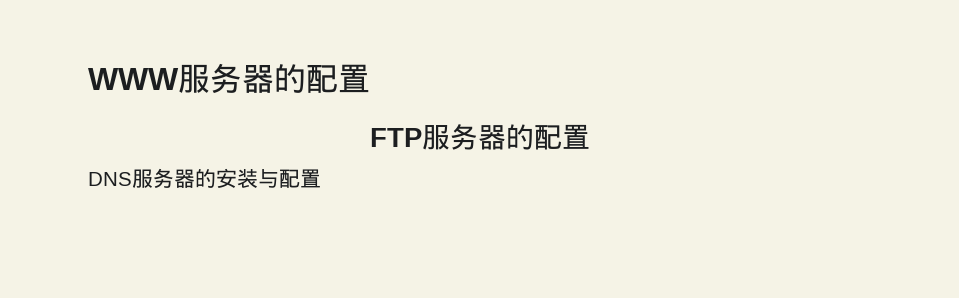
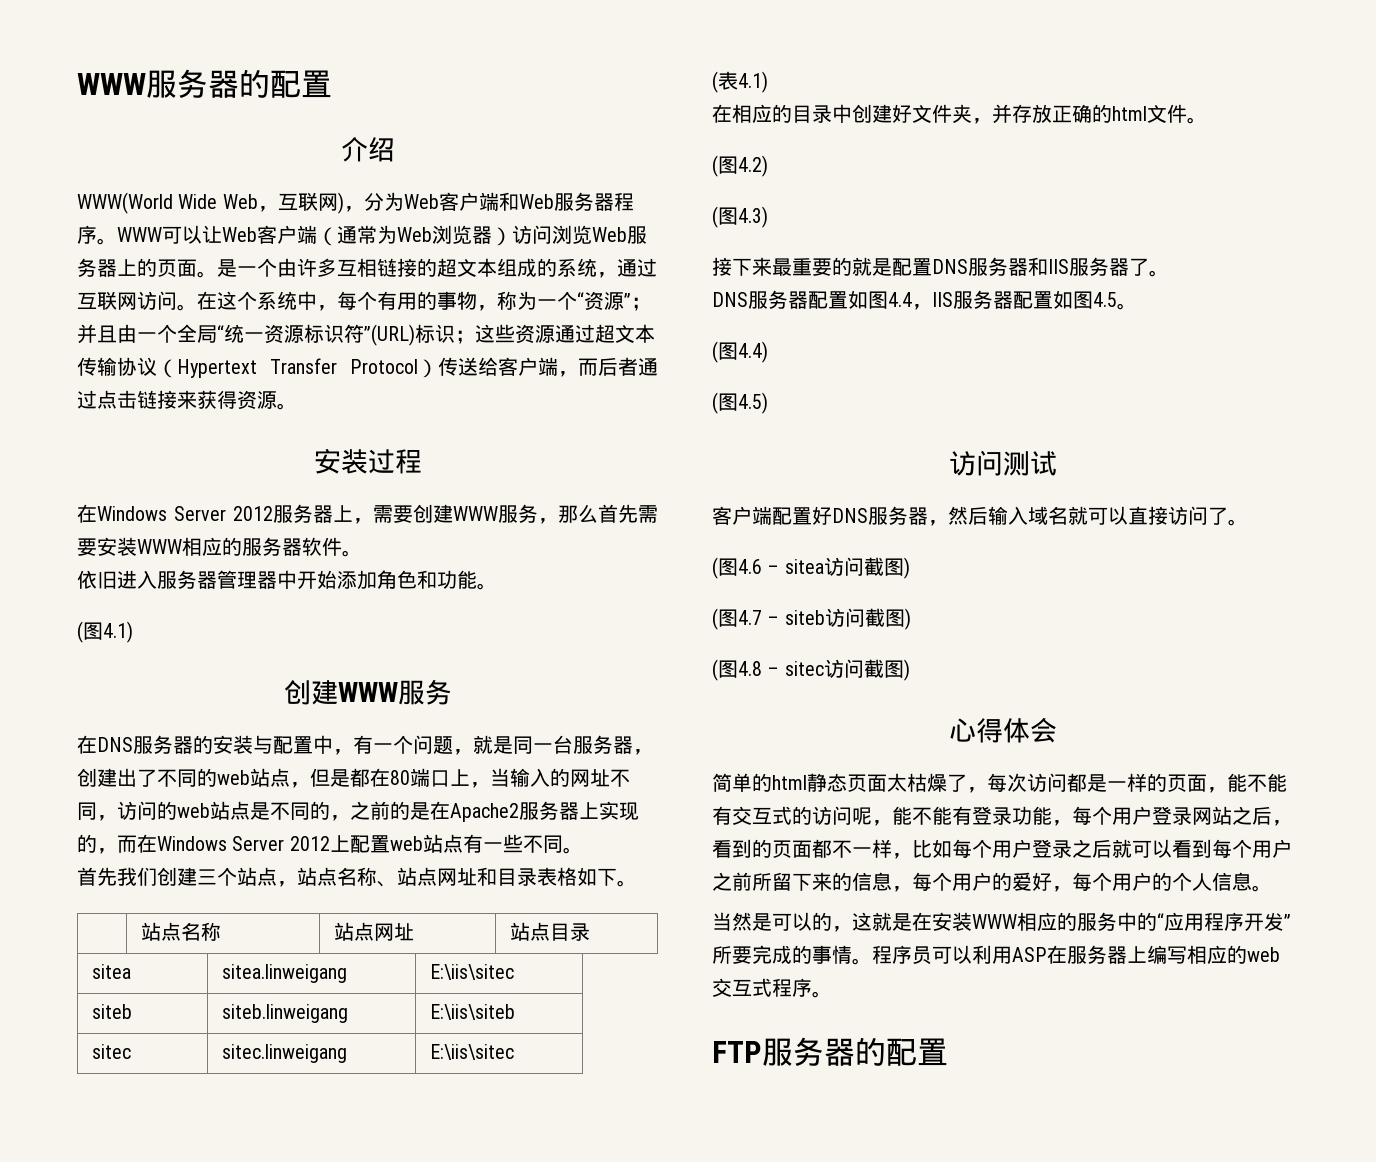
[369,124,590,150] FTP服务器的配置 // -> [340,137,395,162] [77,192,634,214] [77,225,647,246] [77,258,657,278] [77,291,651,311] [77,324,655,346] [77,357,658,378] [77,390,297,410] [313,448,422,474] [77,504,658,524] [77,537,362,557] [77,570,497,590] [77,621,133,643] [283,679,452,705] [77,735,97,754] 介绍 // WWW(World Wide Web，互联网)，分为Web客户端和Web服务器程序。WWW可以让Web客户端（通常为Web浏览器）访问浏览Web服务器上的页面。是一个由许多互相链接的超文本组成的系统，通过互联网访问。在这个系统中，每个有用的事物，称为一个“资源”；并且由一个全局“统一资源标识符”(URL)标识；这些资源通过超文本传输协议（Hypertext Transfer Protocol）传送给客户端，而后者通过点击链接来获得资源。 // 安装过程 // 在Windows Server 2012服务器上，需要创建WWW服务，那么首先需要安装WWW相应的服务器软件。 // 依旧进入服务器管理器中开始添加角色和功能。 // (图4.1) // 创建WWW服务 // 在
(321, 178) none -> [313,735,653,755] [77,768,630,788] [77,801,639,822] [77,834,583,854] [77,867,637,887] [141,922,222,941] [334,922,415,941] [510,922,591,941] [92,964,132,979] [222,964,348,983] [430,964,515,980] [92,1004,133,1019] [222,1004,349,1023] [430,1004,516,1020] [92,1044,132,1059] [222,1044,348,1063] [430,1044,515,1060] [712,71,768,93] [712,104,1207,124] [712,155,768,177] [712,206,768,228] [712,257,1169,277] [712,290,1137,310] [712,341,768,363] [712,392,768,414] [948,450,1057,476] [712,506,1248,526] [712,557,910,579] [712,608,911,630] [712,659,910,681] [948,717,1057,743] [712,773,1287,793] [712,806,1292,826] [712,839,1292,859] [712,872,1272,892] [712,912,1291,932] [712,945,1280,965] [712,978,832,998] [712,1037,948,1066] 中，有一个问题，就是同一台服务器，创建出了不同的web站点，但是都在80端口上，当输入的网址不同，访问的web站点是不同的，之前的是在Apache2服务器上实现的，而在Windows Server 2012上配置web站点有一些不同。 // 首先我们创建三个站点，站点名称、站点网址和目录表格如下。 // | 站点名称 | 站点网址 | 站点目录 // sitea | sitea.linweigang | E:\iis\sitec // siteb | siteb.linweigang | E:\iis\siteb // sitec | sitec.linweigang | E:\iis\sitec // (表4.1) // 在相应的目录中创建好文件夹，并存放正确的html文件。 // (图4.2) // (图4.3) // 接下来最重要的就是配置DNS服务器和IIS服务器了。 // DNS服务器配置如图4.4，IIS服务器配置如图4.5。 // (图4.4) // (图4.5) // 访问测试 // 客户端配置好DNS服务器，然后输入域名就可以直接访问了。 // (图4.6 – sitea访问截图) // (图4.7 – siteb访问截图) // (图4.8 – sitec访问截图) // 心得体会 // 简单的html静态页面太枯燥了，每次访问都是一样的页面，能不能有交互式的访问呢，能不能有登录功能，每个用户登录网站之后，看到的页面都不一样，比如每个用户登录之后就可以看到每个用户之前所留下来的信息，每个用户的爱好，每个用户的个人信息。 // 当然是可以的，这就是在安装WWW相应的服务中的“应用程序开发”所要完成的事情。程序员可以利用ASP在服务器上编写相应的web交互式程序。 // FTP服务器的配置

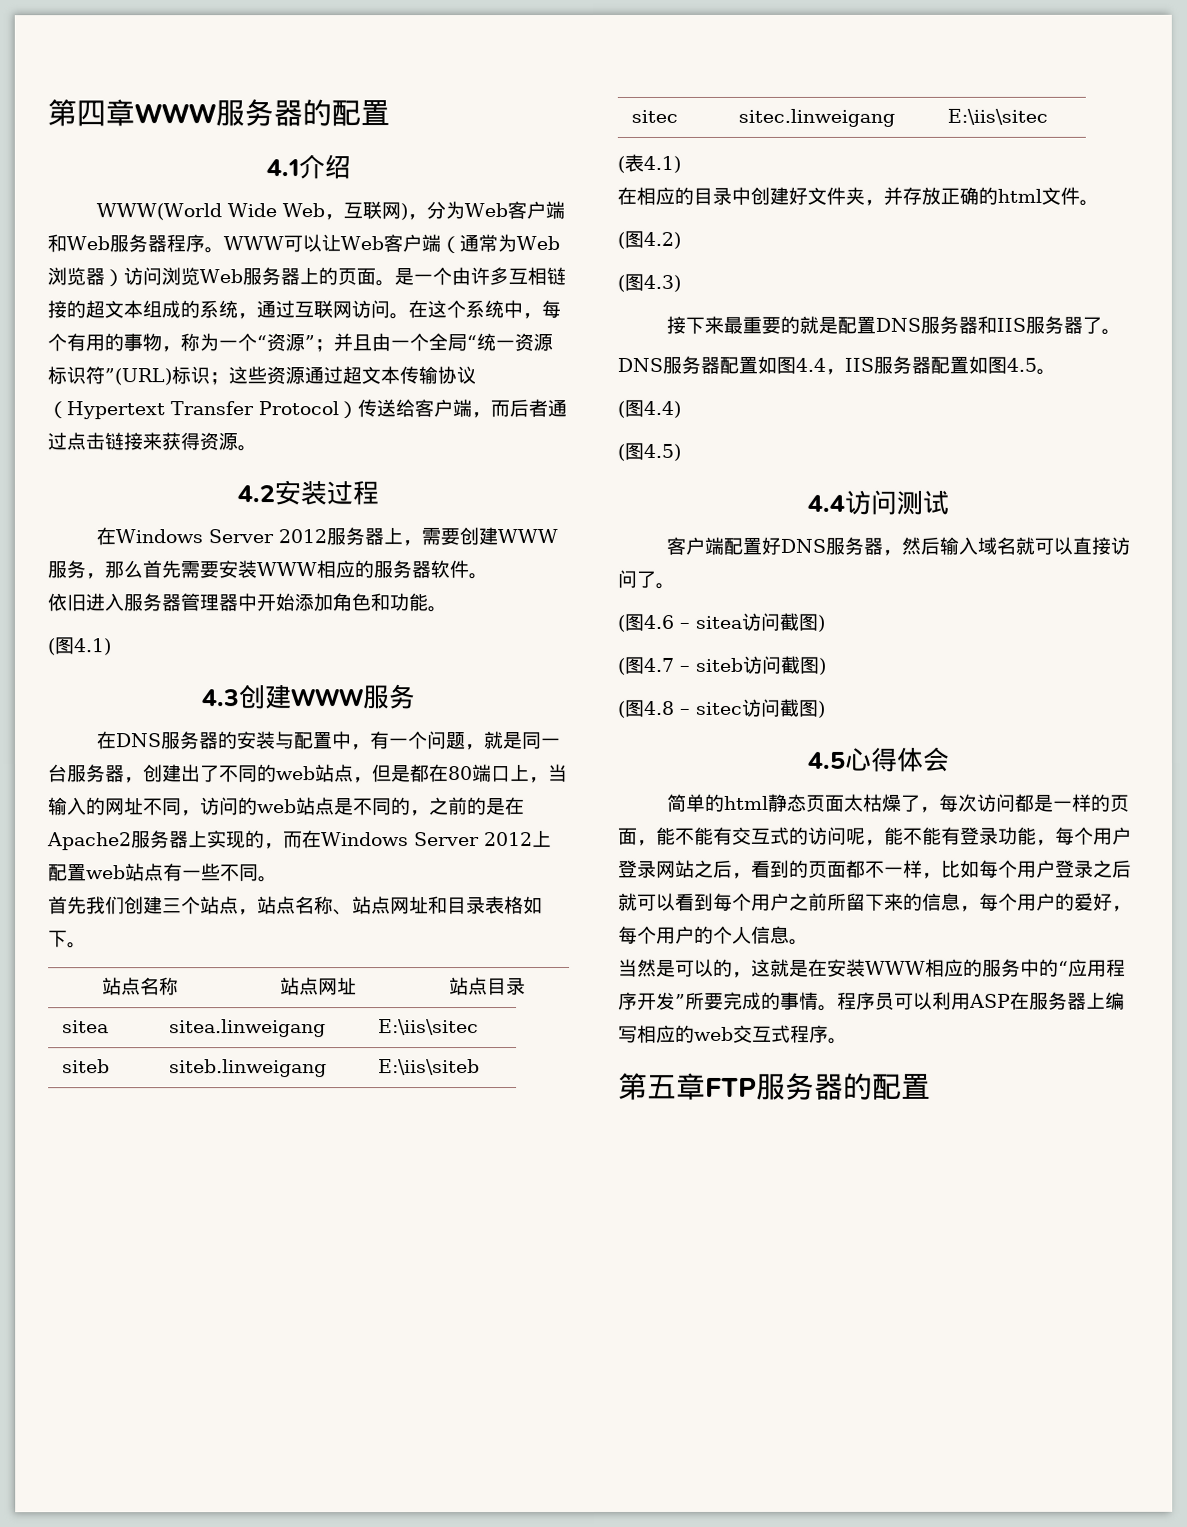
(77, 84) none -> [47,99,135,127] 第四章
(332, 84) none -> [265,159,299,177] 4.1
(297, 406) none -> [237,485,275,503] 4.2
(133, 632) none -> [201,689,239,707] 4.3
(768, 403) none -> [807,494,845,512] 4.4
(910, 670) none -> [807,751,846,769] 4.5
(832, 994) none -> [618,1072,706,1100] 第五章

